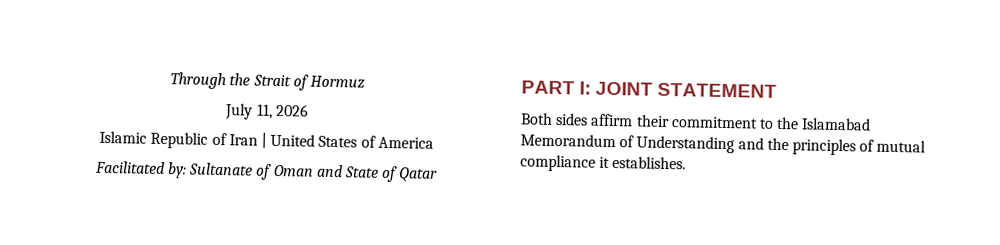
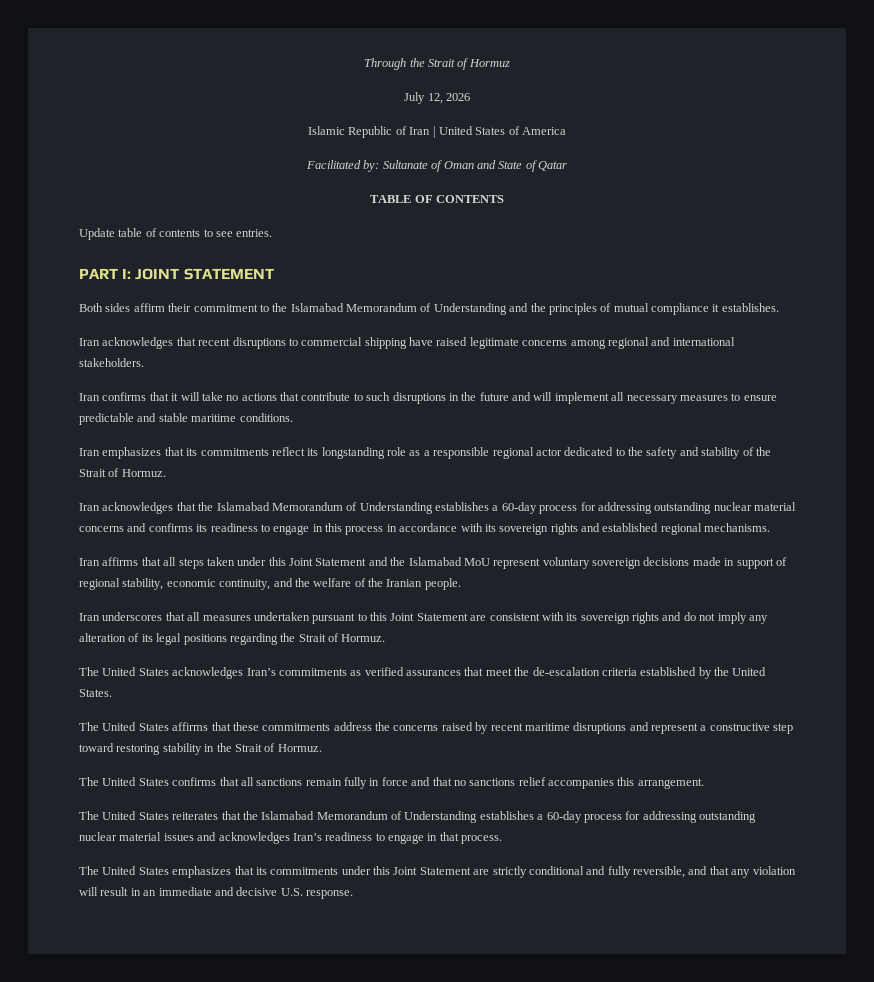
[256,103,273,119] 11, -> [427,93,443,104] 12,
(439, 174) none -> [370,195,504,203] [79,228,273,240] // TABLE OF CONTENTS // Update table of contents to see entries.
(687, 163) none -> [79,337,735,349] [79,358,144,367] [79,392,777,404] [79,413,293,425] [79,447,771,459] [79,468,166,477] [79,502,796,514] [79,523,771,535] [79,557,787,569] [79,578,461,590] [79,612,768,624] [79,633,386,645] [79,667,767,679] [79,689,112,697] [79,722,794,734] [79,743,322,755] [79,777,704,789] [79,811,756,823] [79,832,503,844] [79,866,796,878] [79,887,353,899] // Iran acknowledges that recent disruptions to commercial shipping have raised legitimate concerns among regional and international stakeholders. // Iran confirms that it will take no actions that contribute to such disruptions in the future and will implement all necessary measures to ensure predictable and stable maritime conditions. // Iran emphasizes that its commitments reflect its longstanding role as a responsible regional actor dedicated to the safety and stability of the Strait of Hormuz. // Iran acknowledges that the Islamabad Memorandum of Understanding establishes a 60‑day process for addressing outstanding nuclear material concerns and confirms its readiness to engage in this process in accordance with its sovereign rights and established regional mechanisms. // Iran affirms that all steps taken under this Joint Statement and the Islamabad MoU represent voluntary sovereign decisions made in support of regional stability, economic continuity, and the welfare of the Iranian people. // Iran underscores that all measures undertaken pursuant to this Joint Statement are consistent with its sovereign rights and do not imply any alteration of its legal positions regarding the Strait of Hormuz. // The United States acknowledges Iran’s commitments as verified assurances that meet the de‑escalation criteria established by the United States. // The United States affirms that these commitments address the concerns raised by recent maritime disruptions and represent a constructive step toward restoring stability in the Strait of Hormuz. // The United States confirms that all sanctions remain fully in force and that no sanctions relief accompanies this arrangement. // The United States reiterates that the Islamabad Memorandum of Understanding establishes a 60‑day process for addressing outstanding nuclear material issues and acknowledges Iran’s readiness to engage in that process. // The United States emphasizes that its commitments under this Joint Statement are strictly conditional and fully reversible, and that any violation will result in an immediate and decisive U.S. response.

